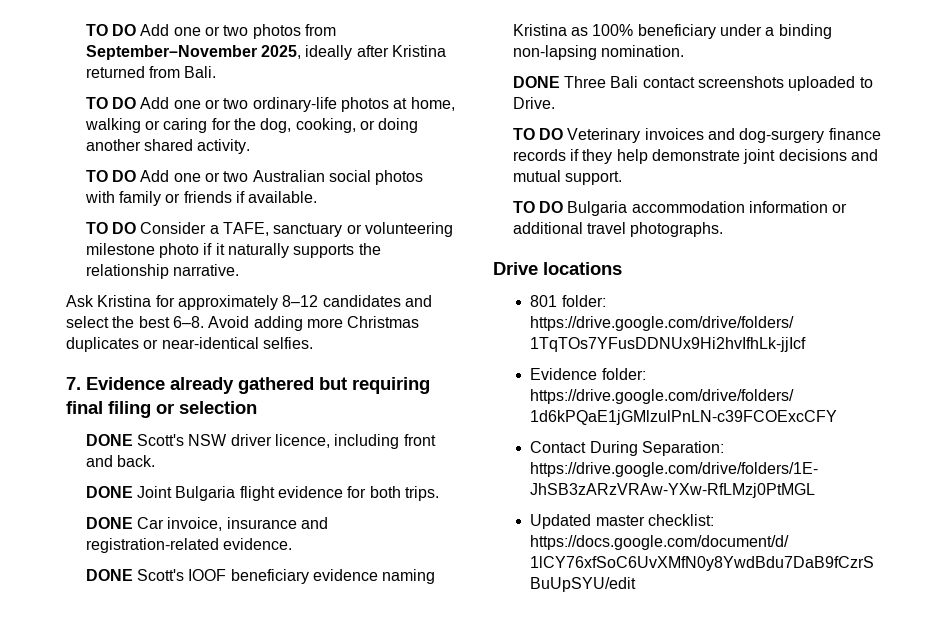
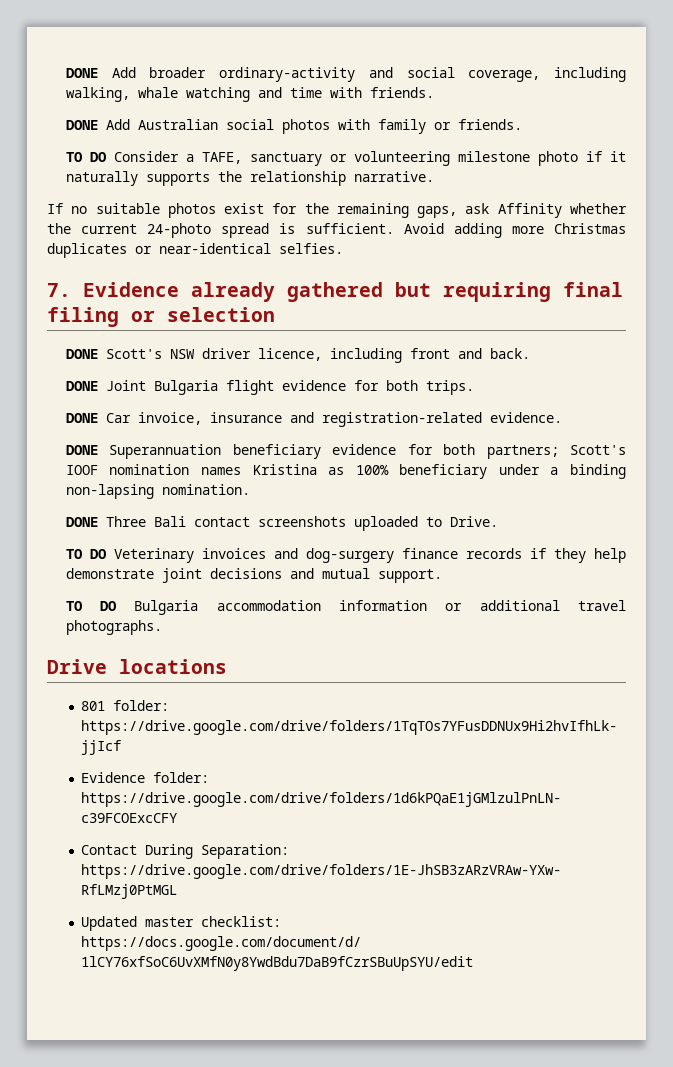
[85,24,337,39] [85,45,447,60] [85,66,217,78] [85,97,455,112] [84,118,419,133] [85,139,251,154] [85,170,249,182] TO DO Add one or two photos from September–November 2025, ideally after Kristina returned from Bali. // TO DO Add one or two ordinary-life photos at home, walking or caring for the dog, cooking, or doing another shared activity. // TO DO Add one or two -> [65,67,626,82] [65,87,434,102] [65,119,130,130] DONE Add broader ordinary-activity and social coverage, including walking, whale watching and time with friends. // DONE Add
[183,191,318,203] friends if available. -> [457,119,522,130] friends.
[66,295,432,310] [66,316,204,328] Ask Kristina for approximately 8–12 candidates and select the best 6–8. -> [47,203,627,218] [47,223,394,238] If no suitable photos exist for the remaining gaps, ask Affinity whether the current 24-photo spread is sufficient.
[137,569,436,584] Scott's IOOF beneficiary evidence naming -> [109,444,626,459] [65,464,241,475] Superannuation beneficiary evidence for both partners; Scott's IOOF nomination names

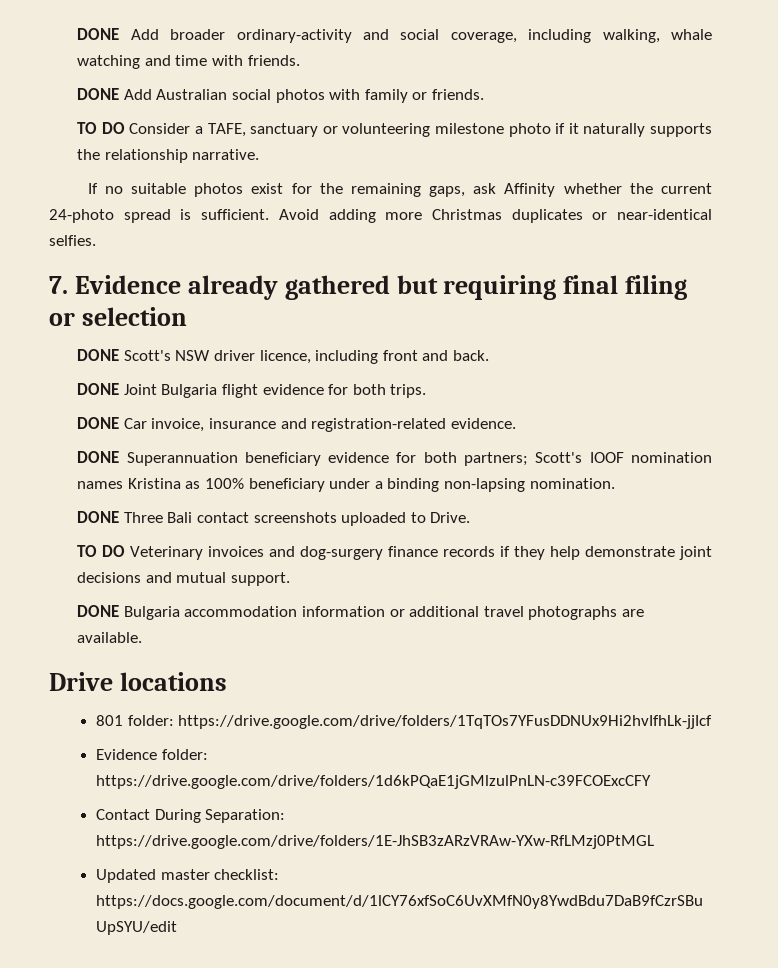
[65,601,117,611] TO DO -> [77,605,120,617] DONE
[65,620,162,635] photographs. -> [528,606,644,620] [77,632,143,643] photographs are available.

